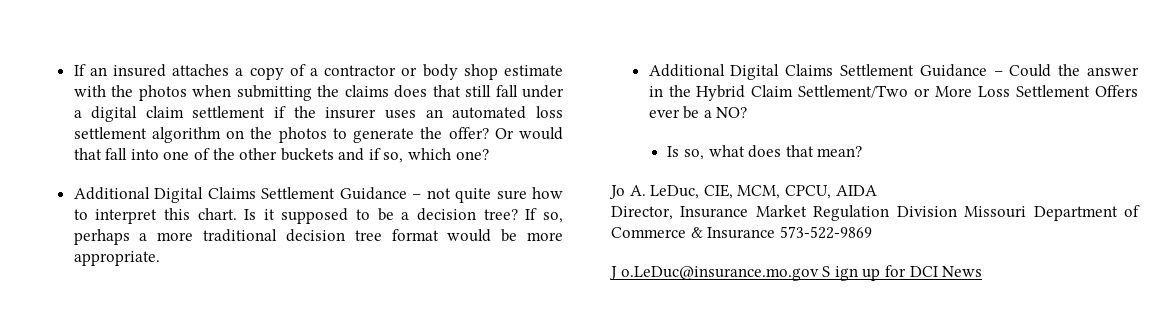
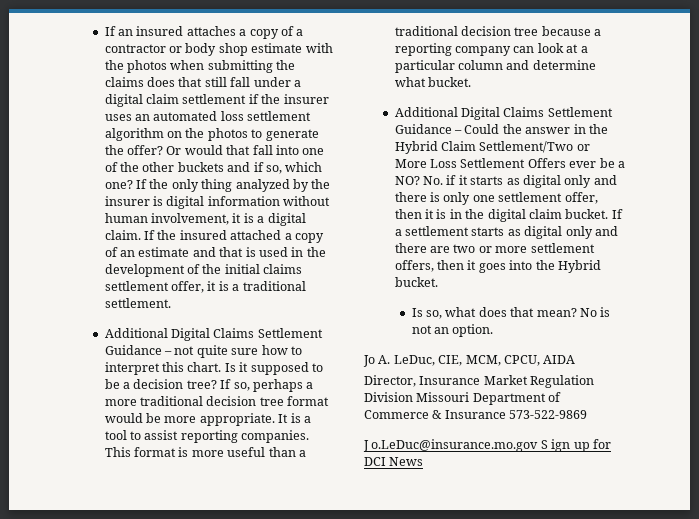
(489, 154) none -> [136,179,331,192] [104,196,331,209] [104,213,306,226] [104,230,324,243] [104,247,326,257] [104,264,303,277] [104,281,306,293] [104,298,171,308] If the only thing analyzed by the insurer is digital information without human involvement, it is a digital claim. If the insured attached a copy of an estimate and that is used in the development of the initial claims settlement offer, it is a traditional settlement.
(160, 258) none -> [278,413,311,423] [104,430,310,443] [104,447,306,457] [394,26,602,36] [394,43,588,56] [394,60,596,73] [394,77,472,87] It is a tool to assist reporting companies. This format is more useful than a traditional decision tree because a reporting company can look at a particular column and determine what bucket.
(748, 112) none -> [423,175,617,188] [394,192,598,205] [394,209,623,222] [394,226,618,239] [394,243,595,253] [394,260,601,273] [394,277,438,287] No. if it starts as digital only and there is only one settlement offer, then it is in the digital claim bucket. If a settlement starts as digital only and there are two or more settlement offers, then it goes into the Hybrid bucket.
(863, 151) none -> [579,307,611,317] [411,324,494,337] No is not an option.

